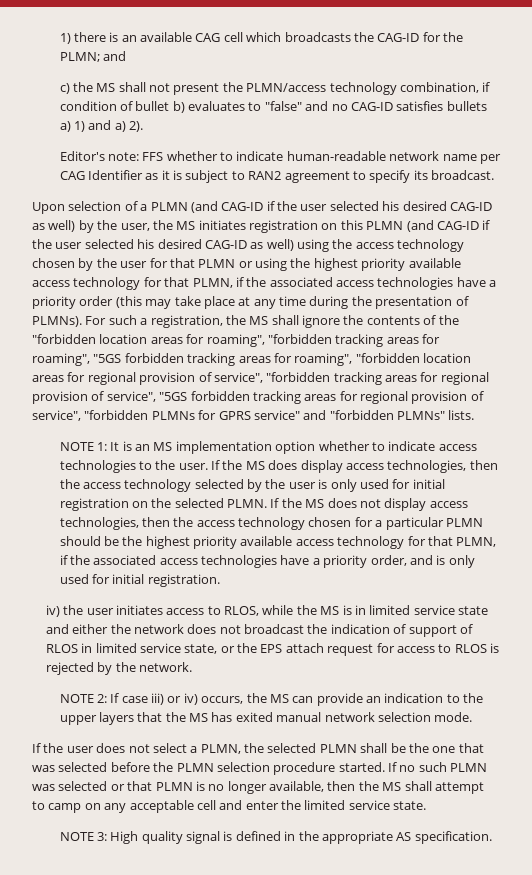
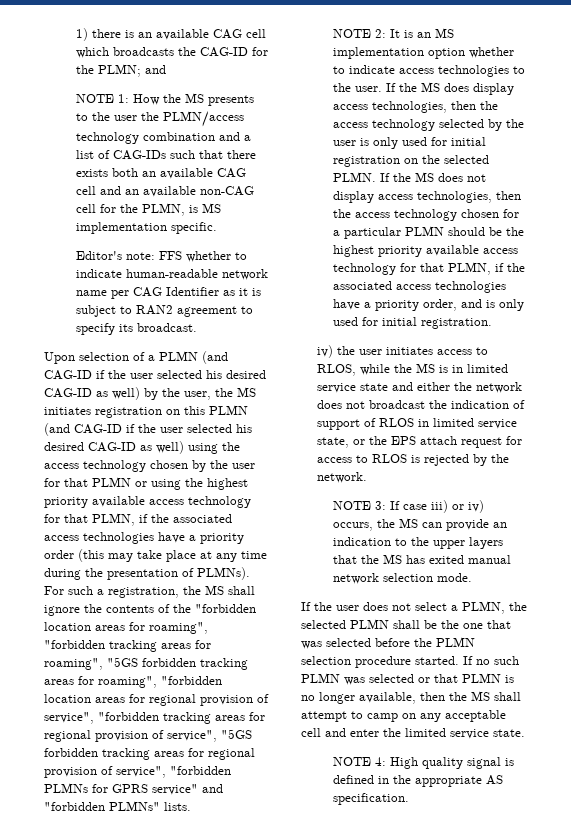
[59,82,491,95] [59,101,487,113] [59,120,144,132] c) the MS shall not present the PLMN/access technology combination, if condition of bullet b) evaluates to "false" and no CAG-ID satisfies bullets a) 1) and a) 2). -> [76,93,255,106] [76,111,245,127] [76,132,252,144] [76,150,257,160] [76,168,247,179] [76,186,255,197] [76,203,222,216] [76,222,218,234] NOTE 1: How the MS presents to the user the PLMN/access technology combination and a list of CAG-IDs such that there exists both an available CAG cell and an available non-CAG cell for the PLMN, is MS implementation specific.
[96,442,107,451] 1: -> [375,29,387,38] 2:
[96,694,107,703] 2: -> [375,501,387,510] 3:
[96,832,107,841] 3: -> [375,757,387,766] 4:

